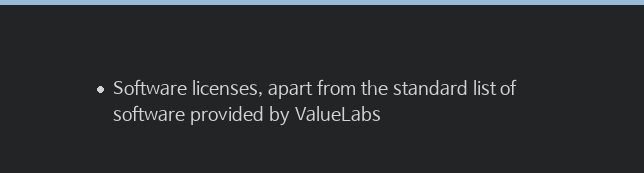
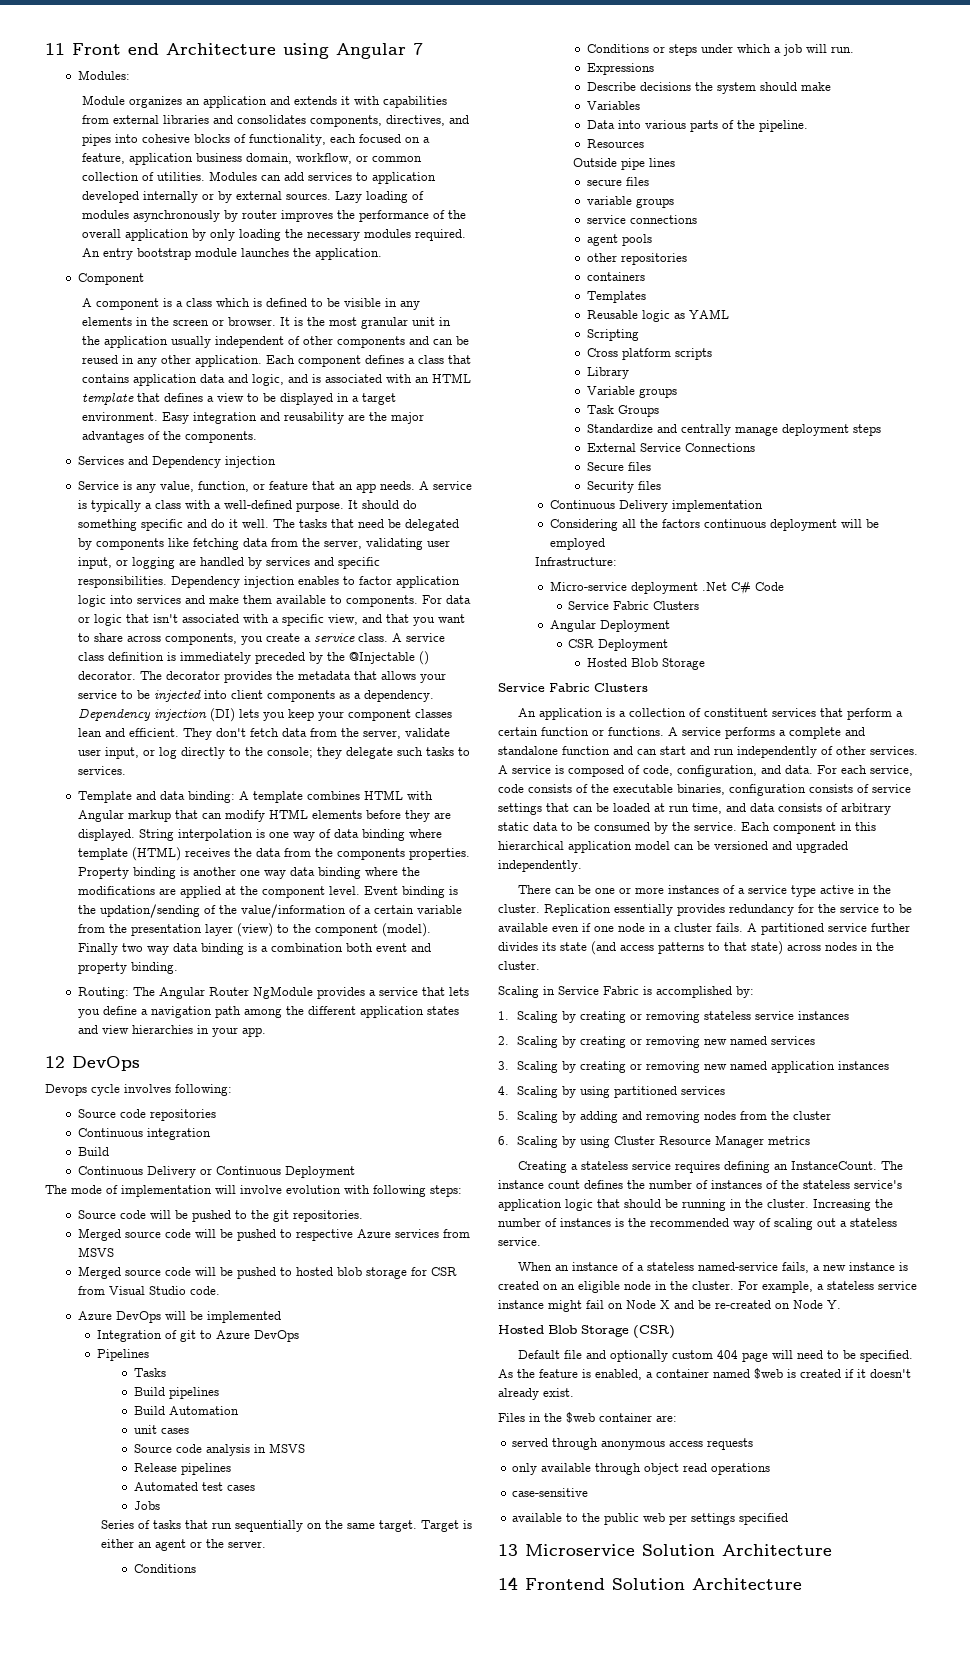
[113,79,518,99] [113,105,381,126] Software licenses, apart from the standard list of software provided by ValueLabs -> [45,43,423,59] [77,70,130,80] [82,95,448,108] [82,115,470,127] [82,134,431,146] [82,153,423,165] [82,171,437,184] [82,191,425,203] [82,210,467,222] [82,229,467,241] [82,248,383,260] [77,273,144,285] [82,298,421,310] [82,317,452,329] [82,336,470,348] [82,355,472,367] [82,373,472,386] [82,393,397,405] [82,412,425,424] [82,431,258,443] [77,456,276,468] [77,481,472,493] [77,500,417,512] [77,519,459,531] [77,538,450,550] [77,557,380,569] [77,576,460,588] [77,595,471,607] [77,614,465,626] [77,633,445,645] [77,651,429,665] [77,671,446,683] [77,690,434,702] [77,708,452,722] [77,728,450,740] [77,747,470,759] [77,766,126,775] [77,790,433,803] [77,809,451,822] [77,829,442,841] [77,847,470,861] [77,867,420,879] [77,886,458,898] [77,904,462,918] [77,923,431,937] [77,943,431,955] [77,962,178,974] [77,986,469,999] [77,1006,459,1018] [77,1025,266,1037] [45,1056,140,1071] [45,1084,232,1096] [77,1109,216,1121] [77,1128,211,1140] [77,1147,109,1156] [77,1166,355,1178] [45,1185,462,1197] [77,1210,363,1222] [77,1228,470,1241] [77,1247,114,1257] [77,1266,457,1279] [77,1286,220,1295] [77,1311,281,1323] [96,1330,299,1342] [96,1349,149,1361] [133,1368,166,1377] [133,1387,219,1399] [133,1406,239,1415] [133,1425,189,1434] [133,1443,305,1456] [133,1463,231,1475] [133,1482,255,1491] [133,1501,160,1510] [100,1520,472,1532] [100,1539,266,1551] [133,1564,196,1573] [586,44,854,56] [586,63,654,75] [586,82,831,94] [586,101,640,110] [586,120,808,132] [586,139,644,148] [572,158,675,170] [586,177,649,186] [586,196,674,208] [586,215,697,224] [586,234,652,246] [586,253,687,265] [586,272,645,281] [586,291,646,303] [586,309,729,322] [586,329,639,341] [586,348,712,360] [586,367,629,379] [586,386,677,398] [586,405,659,417] [586,424,881,436] [586,443,755,452] [586,462,651,471] [586,481,661,493] [549,500,763,512] [549,519,879,531] [549,538,605,550] [535,557,618,566] [549,581,784,595] [568,601,700,610] [549,620,670,632] [568,639,669,651] [586,658,705,670] [498,683,648,692] [518,708,904,720] [498,727,865,739] [498,746,918,758] [498,765,913,777] [498,784,911,796] [498,803,891,815] [498,822,876,834] [498,841,848,853] [498,860,582,872] [518,885,892,897] [498,904,912,916] [498,923,910,935] [498,941,894,955] [498,961,540,970] [498,986,754,998] [498,1011,849,1023] [498,1036,815,1048] [498,1061,889,1073] [498,1086,725,1098] [498,1111,831,1123] [498,1135,810,1148] [518,1161,904,1173] [498,1180,902,1189] [498,1199,893,1211] [498,1218,897,1230] [498,1237,541,1246] [518,1262,909,1273] [498,1281,917,1293] [498,1300,841,1312] [498,1325,675,1339] [518,1350,914,1362] [498,1368,911,1380] [498,1388,574,1400] [498,1412,677,1423] [512,1438,754,1450] [512,1463,771,1475] [512,1488,589,1497] [512,1513,789,1525] [498,1544,832,1556] [498,1577,802,1590] 11 Front end Architecture using Angular 7 // Modules: // Module organizes an application and extends it with capabilities from external libraries and consolidates components, directives, and pipes into cohesive blocks of functionality, each focused on a feature, application business domain, workflow, or common collection of utilities. Modules can add services to application developed internally or by external sources. Lazy loading of modules asynchronously by router improves the performance of the overall application by only loading the necessary modules required. An entry bootstrap module launches the application. // Component // A component is a class which is defined to be visible in any elements in the screen or browser. It is the most granular unit in the application usually independent of other components and can be reused in any other application. Each component defines a class that contains application data and logic, and is associated with an HTML template that defines a view to be displayed in a target environment. Easy integration and reusability are the major advantages of the components. // Services and Dependency injection // Service is any value, function, or feature that an app needs. A service is typically a class with a well-defined purpose. It should do something specific and do it well. The tasks that need be delegated by components like fetching data from the server, validating user input, or logging are handled by services and specific responsibilities. Dependency injection enables to factor application logic into services and make them available to components. For data or logic that isn't associated with a specific view, and that you want to share across components, you create a service class. A service class definition is immediately preceded by the @Injectable () decorator. The decorator provides the metadata that allows your service to be injected into client components as a dependency. Dependency injection (DI) lets you keep your component classes lean and efficient. They don't fetch data from the server, validate user input, or log directly to the console; they delegate such tasks to services. // Template and data binding: A template combines HTML with Angular markup that can modify HTML elements before they are displayed. String interpolation is one way of data binding where template (HTML) receives the data from the components properties. Property binding is another one way data binding where the modifications are applied at the component level. Event binding is the updation/sending of the value/information of a certain variable from the presentation layer (view) to the component (model). Finally two way data binding is a combination both event and property binding. // Routing: The Angular Router NgModule provides a service that lets you define a navigation path among the different application states and view hierarchies in your app. // 12 DevOps // Devops cycle involves following: // Source code repositories // Continuous integration // Build // Continuous Delivery or Continuous Deployment // The mode of implementation will involve evolution with following steps: // Source code will be pushed to the git repositories. // Merged source code will be pushed to respective Azure services from MSVS // Merged source code will be pushed to hosted blob storage for CSR from Visual Studio code. // Azure DevOps will be implemented // Integration of git to Azure DevOps // Pipelines // Tasks // Build pipelines // Build Automation // unit cases // Source code analysis in MSVS // Release pipelines // Automated test cases // Jobs // Series of tasks that run sequentially on the same target. Target is either an agent or the server. // Conditions // Conditions or steps under which a job will run. // Expressions // Describe decisions the system should make // Variables // Data into various parts of the pipeline. // Resources // Outside pipe lines // secure files // variable groups // service connections // agent pools // other repositories // containers // Templates // Reusable logic as YAML // Scripting // Cross platform scripts // Library // Variable groups // Task Groups // Standardize and centrally manage deployment steps // External Service Connections // Secure files // Security files // Continuous Delivery implementation // Considering all the factors continuous deployment will be employed // Infrastructure: // Micro-service deployment .Net C# Code // Service Fabric Clusters // Angular Deployment // CSR Deployment // Hosted Blob Storage // Service Fabric Clusters // An application is a collection of constituent services that perform a certain function or functions. A service performs a complete and standalone function and can start and run independently of other services. A service is composed of code, configuration, and data. For each service, code consists of the executable binaries, configuration consists of service settings that can be loaded at run time, and data consists of arbitrary static data to be consumed by the service. Each component in this hierarchical application model can be versioned and upgraded independently. // There can be one or more instances of a service type active in the cluster. Replication essentially provides redundancy for the service to be available even if one node in a cluster fails. A partitioned service further divides its state (and access patterns to that state) across nodes in the cluster. // Scaling in Service Fabric is accomplished by: // 1. Scaling by creating or removing stateless service instances // 2. Scaling by creating or removing new named services // 3. Scaling by creating or removing new named application instances // 4. Scaling by using partitioned services // 5. Scaling by adding and removing nodes from the cluster // 6. Scaling by using Cluster Resource Manager metrics // Creating a stateless service requires defining an InstanceCount. The instance count defines the number of instances of the stateless service's application logic that should be running in the cluster. Increasing the number of instances is the recommended way of scaling out a stateless service. // When an instance of a stateless named-service fails, a new instance is created on an eligible node in the cluster. For example, a stateless service instance might fail on Node X and be re-created on Node Y. // Hosted Blob Storage (CSR) // Default file and optionally custom 404 page will need to be specified. As the feature is enabled, a container named $web is created if it doesn't already exist. // Files in the $web container are: // served through anonymous access requests // only available through object read operations // case-sensitive // available to the public web per settings specified // 13 Microservice Solution Architecture // 14 Frontend Solution Architecture

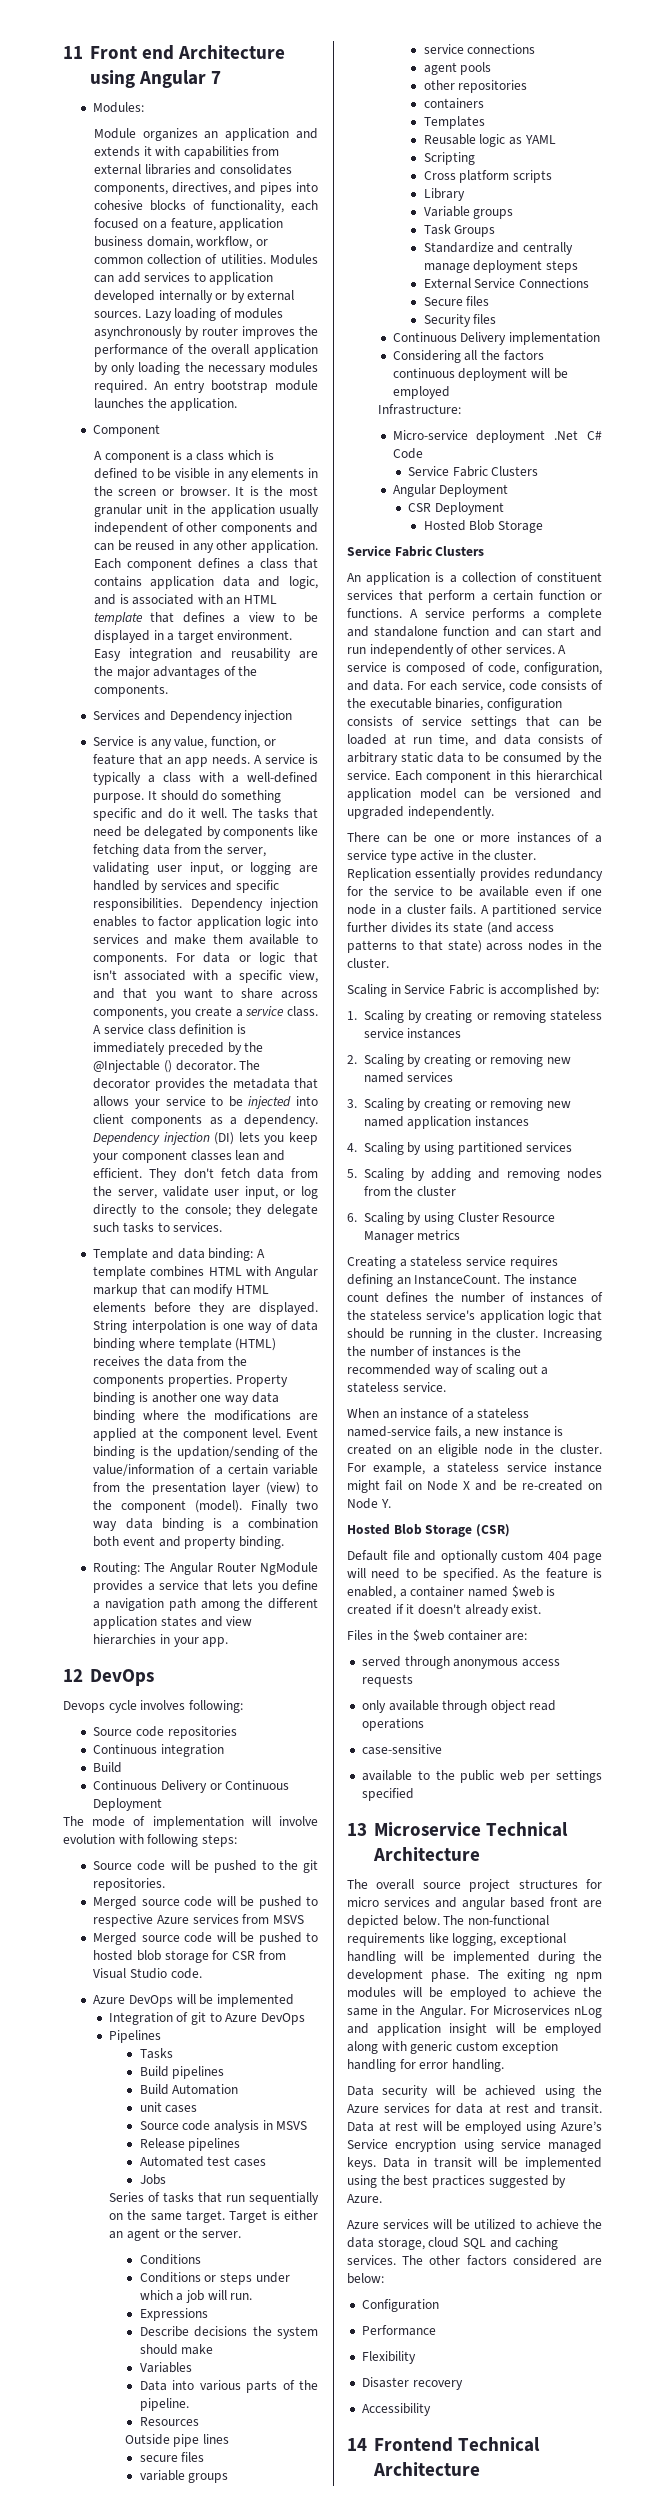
[641,1544,832,1556] Solution Architecture -> [485,1822,568,1837] [372,1847,480,1861] [347,1879,602,1892] [347,1897,602,1910] [347,1915,549,1928] [347,1933,566,1946] [347,1951,602,1964] [347,1969,602,1982] [347,1987,602,2000] [347,2005,602,2018] [347,2023,602,2036] [347,2041,558,2054] [347,2059,504,2072] [347,2085,602,2098] [347,2103,602,2114] [347,2121,602,2134] [347,2139,602,2152] [347,2157,602,2170] [347,2175,567,2188] [347,2194,382,2203] [347,2219,602,2230] [347,2237,559,2250] [347,2255,602,2266] [347,2273,384,2284] [361,2299,439,2312] [361,2325,436,2336] [361,2351,416,2364] [361,2377,463,2390] [361,2403,431,2416] Technical Architecture // The overall source project structures for micro services and angular based front are depicted below. The non-functional requirements like logging, exceptional handling will be implemented during the development phase. The exiting ng npm modules will be employed to achieve the same in the Angular. For Microservices nLog and application insight will be employed along with generic custom exception handling for error handling. // Data security will be achieved using the Azure services for data at rest and transit. Data at rest will be employed using Azure’s Service encryption using service managed keys. Data in transit will be implemented using the best practices suggested by Azure. // Azure services will be utilized to achieve the data storage, cloud SQL and caching services. The other factors considered are below: // Configuration // Performance // Flexibility // Disaster recovery // Accessibility
[611,1578,685,1590] Solution -> [457,2437,540,2452] Technical

